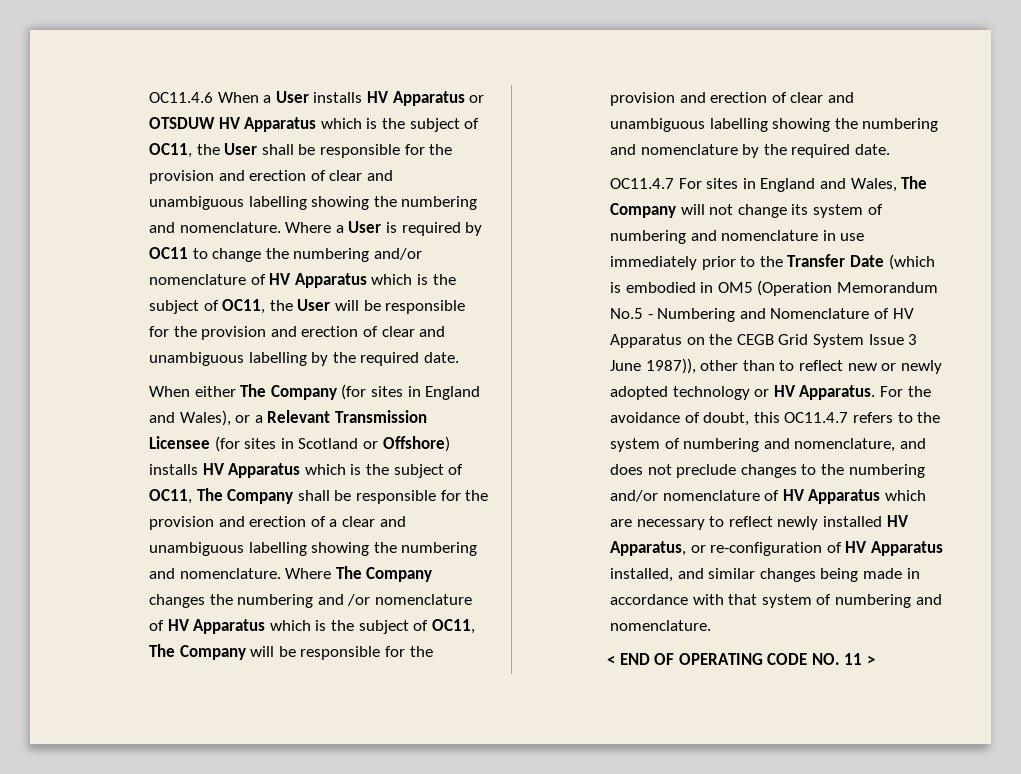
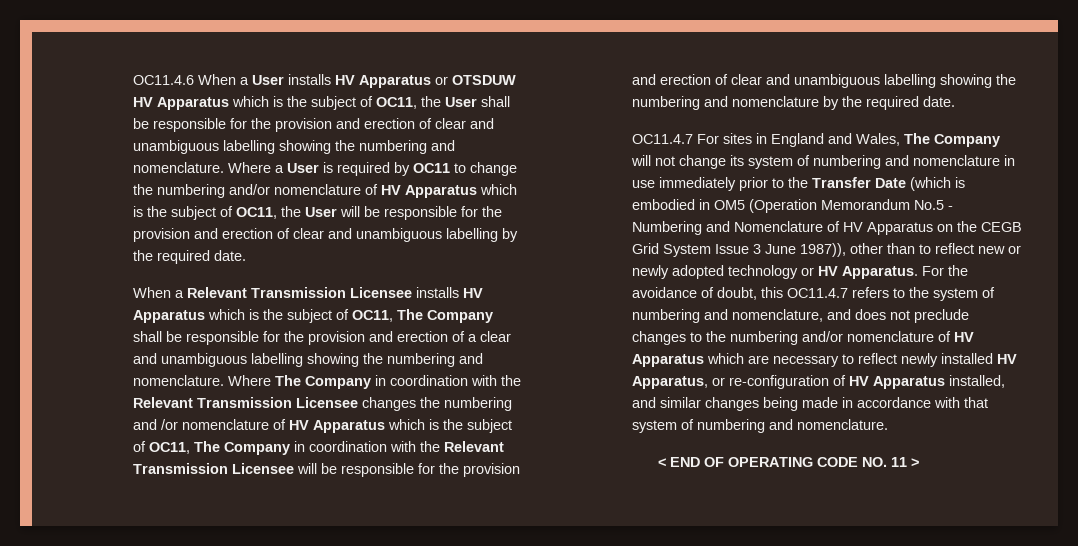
[194,384,481,400] [149,410,428,426] [149,436,450,452] either The Company (for sites in England and Wales), or a Relevant Transmission Licensee (for sites in Scotland or Offshore) -> [174,287,412,298] a Relevant Transmission Licensee
(433, 574) none -> [374,375,521,386] [132,397,358,408] in coordination with the Relevant Transmission Licensee
(246, 652) none -> [293,441,504,452] [132,463,294,474] in coordination with the Relevant Transmission Licensee

